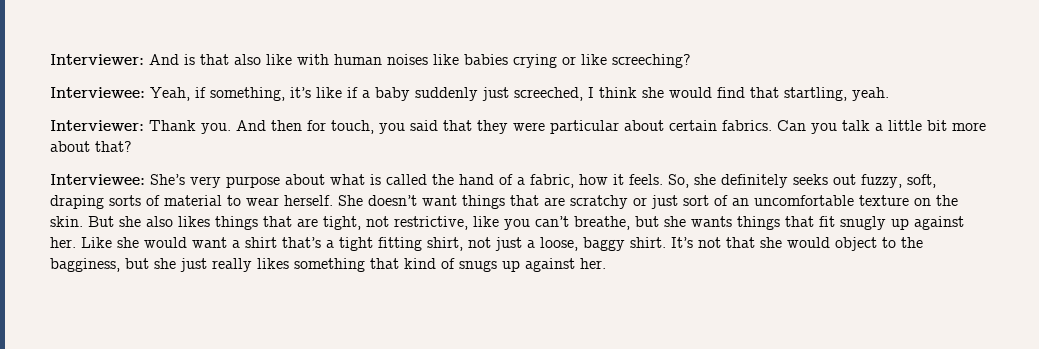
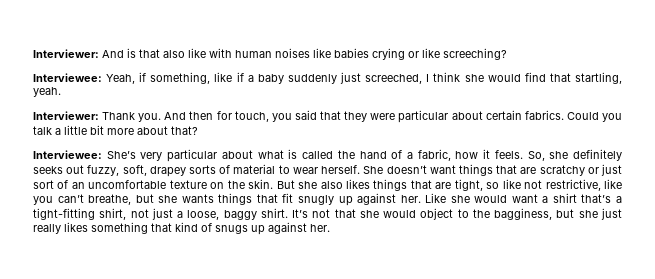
[290,87,311,98] it’s -> (211, 78) none
[777,120,806,131] Can -> [566,112,599,120] Could
[226,176,280,188] purpose -> [167,149,218,162] particular
[50,195,104,209] draping -> [149,166,186,177] drapey
(361, 223) none -> [486,179,521,189] so like
[339,237,422,251] tight fitting -> [33,208,95,220] tight-fitting

